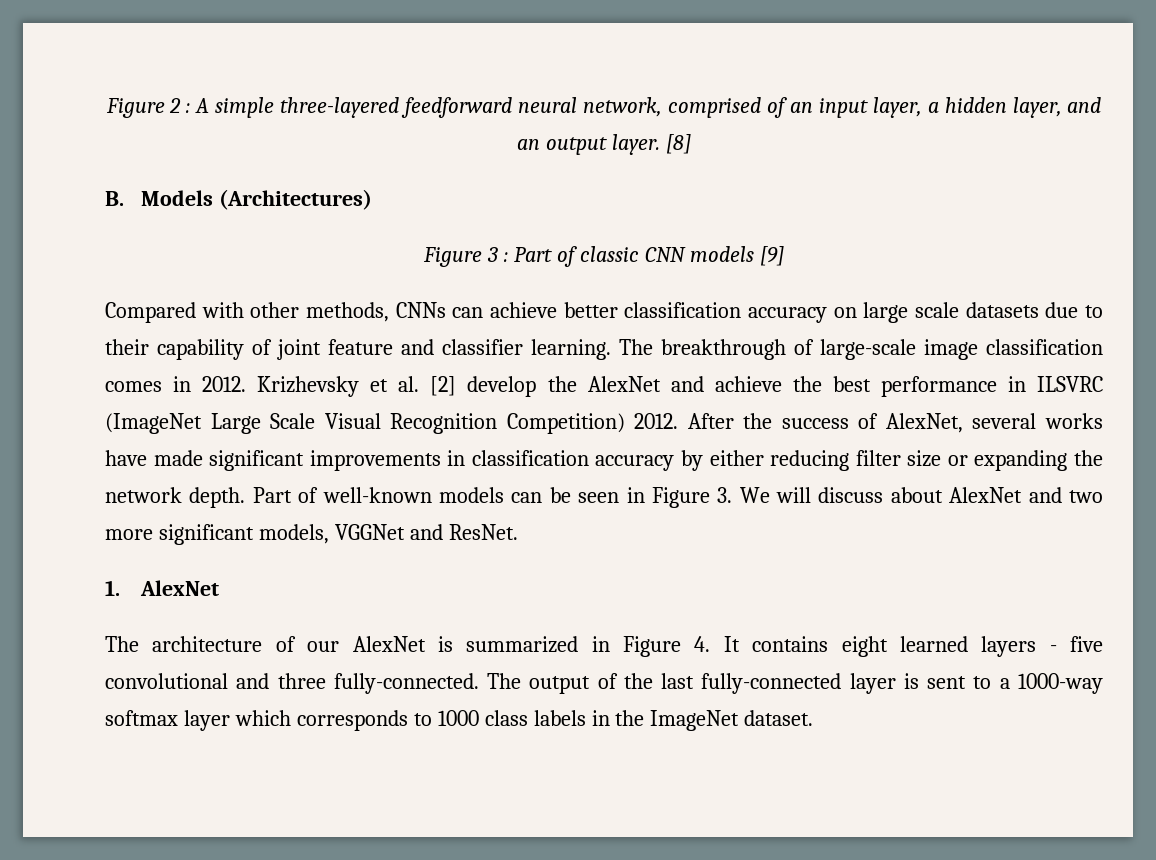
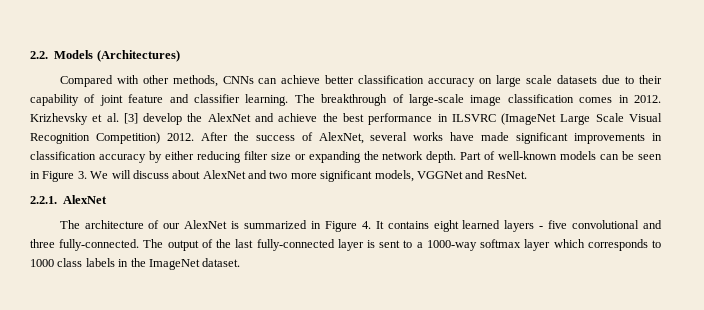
[105,97,1102,118] [517,134,691,155] [105,189,373,210] [423,246,784,267] Figure 2 : A simple three-layered feedforward neural network, comprised of an input layer, a hidden layer, and an output layer. [8] // B. Models (Architectures) // Figure 3 : Part of classic CNN models [9] -> [30,50,180,62] 2.2. Models (Architectures)
[430,376,457,396] [2] -> [123,113,138,124] [3]
[105,580,120,596] 1. -> [30,196,57,204] 2.2.1.

